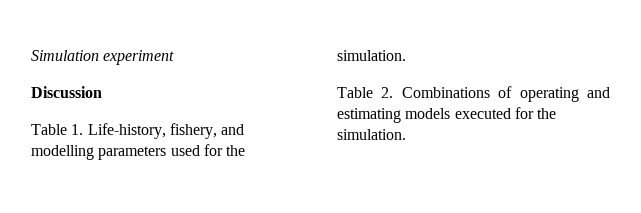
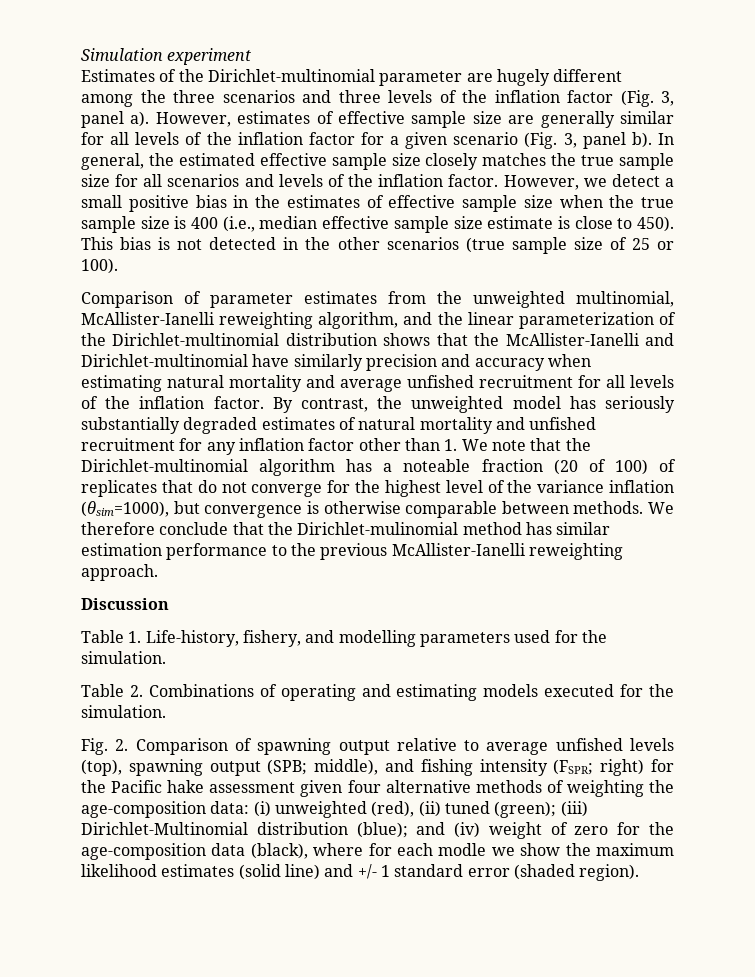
(175, 57) none -> [81,69,623,86] [81,90,674,107] [81,111,675,128] [81,132,674,149] [81,153,675,170] [81,174,674,190] [81,195,674,212] [81,216,674,233] [81,237,674,254] [81,258,118,274] [81,291,674,308] [81,312,676,329] [81,333,675,346] [81,354,591,371] [81,375,674,392] [81,396,675,413] [81,417,597,434] [81,438,591,455] [81,459,676,476] [81,480,674,497] [81,501,674,518] [81,522,611,535] [81,543,623,560] [81,564,158,581] // Estimates of the Dirichlet-multinomial parameter are hugely different among the three scenarios and three levels of the inflation factor (Fig. 3, panel a). However, estimates of effective sample size are generally similar for all levels of the inflation factor for a given scenario (Fig. 3, panel b). In general, the estimated effective sample size closely matches the true sample size for all scenarios and levels of the inflation factor. However, we detect a small positive bias in the estimates of effective sample size when the true sample size is 400 (i.e., median effective sample size estimate is close to 450). This bias is not detected in the other scenarios (true sample size of 25 or 100). // Comparison of parameter estimates from the unweighted multinomial, McAllister-Ianelli reweighting algorithm, and the linear parameterization of the Dirichlet-multinomial distribution shows that the McAllister-Ianelli and Dirichlet-multinomial have similarly precision and accuracy when estimating natural mortality and average unfished recruitment for all levels of the inflation factor. By contrast, the unweighted model has seriously substantially degraded estimates of natural mortality and unfished recruitment for any inflation factor other than 1. We note that the Dirichlet-multinomial algorithm has a noteable fraction (20 of 100) of replicates that do not converge for the highest level of the variance inflation (θsim=1000), but convergence is otherwise comparable between methods. We therefore conclude that the Dirichlet-mulinomial method has similar estimation performance to the previous McAllister-Ianelli reweighting approach.
(406, 134) none -> [81,738,674,755] [81,759,674,776] [81,780,675,797] [81,801,588,818] [81,822,674,839] [81,843,674,860] [81,864,640,881] // Fig. 2. Comparison of spawning output relative to average unfished levels (top), spawning output (SPB; middle), and fishing intensity (FSPR; right) for the Pacific hake assessment given four alternative methods of weighting the age-composition data: (i) unweighted (red), (ii) tuned (green); (iii) Dirichlet-Multinomial distribution (blue); and (iv) weight of zero for the age-composition data (black), where for each modle we show the maximum likelihood estimates (solid line) and +/- 1 standard error (shaded region).

